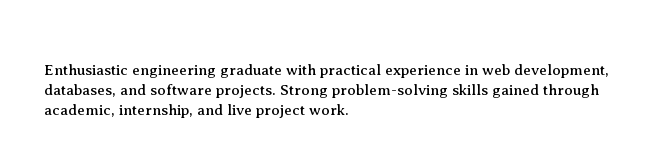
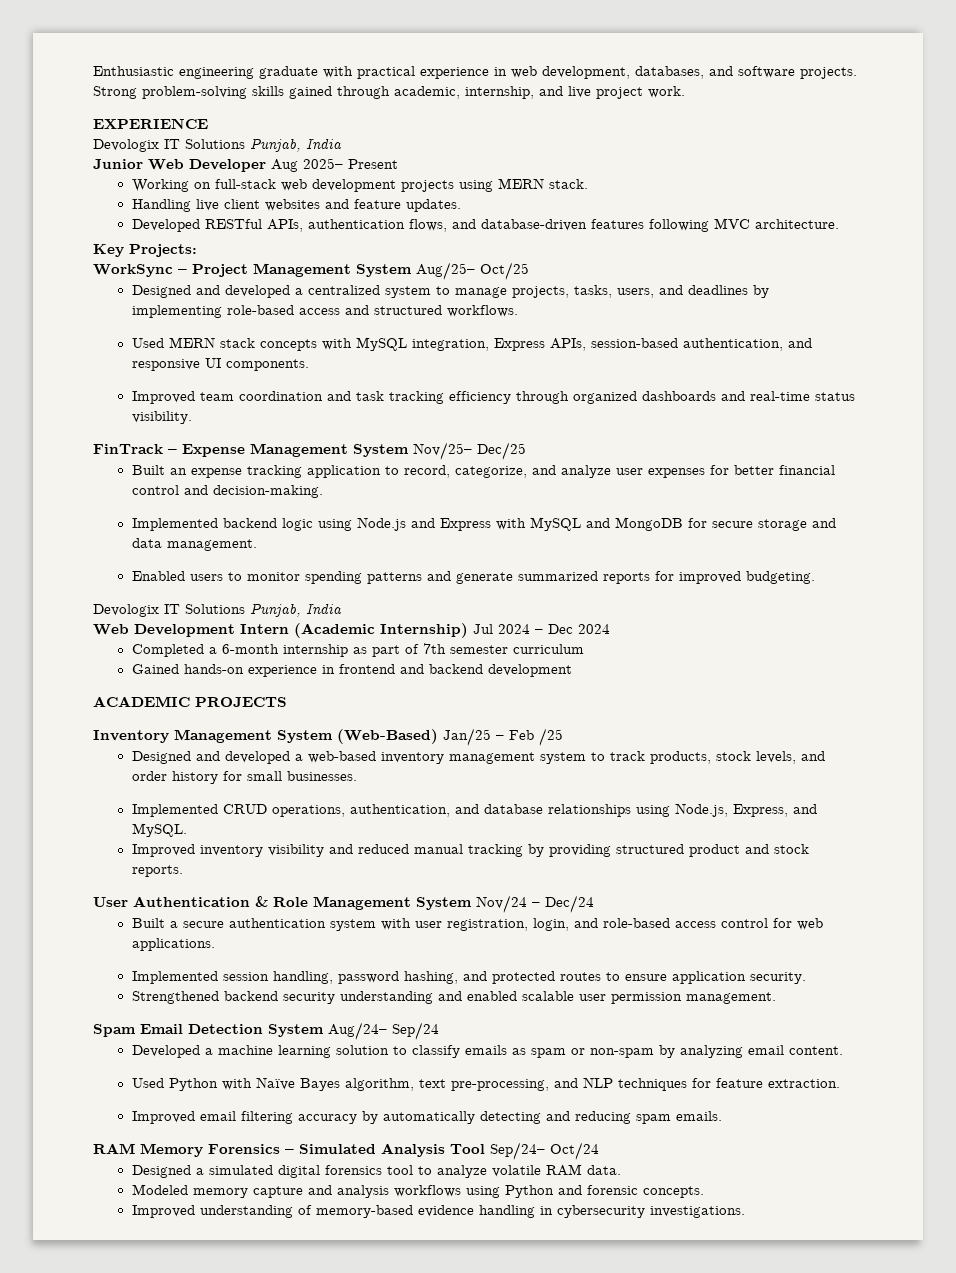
(350, 109) none -> [93,118,208,129] [93,138,342,152] [93,158,398,172] [131,178,588,192] [131,199,461,212] [131,218,839,232] [93,244,197,257] [93,262,529,280] [131,285,769,298] [131,305,518,318] [131,337,812,351] [131,358,309,371] [131,391,855,404] [131,411,192,424] [93,442,526,460] [131,465,835,478] [131,485,323,498] [131,517,836,531] [131,538,257,551] [131,571,815,584] [93,603,342,617] [93,623,610,638] [131,643,584,657] [131,664,572,677] [93,696,287,707] [93,728,563,746] [131,751,825,764] [131,771,357,784] [131,803,817,817] [131,823,187,837] [131,844,809,857] [131,865,183,877] [93,895,594,913] [131,918,823,931] [131,938,215,951] [131,971,806,984] [131,991,776,1004] [93,1022,439,1040] [131,1045,843,1058] [131,1077,840,1091] [131,1111,722,1124] [93,1142,599,1160] [131,1164,621,1178] [131,1184,704,1198] [131,1205,745,1218] // EXPERIENCE // Devologix IT Solutions Punjab, India // Junior Web Developer Aug 2025– Present // Working on full-stack web development projects using MERN stack. // Handling live client websites and feature updates. // Developed RESTful APIs, authentication flows, and database-driven features following MVC architecture. // Key Projects: // WorkSync – Project Management System Aug/25– Oct/25 // Designed and developed a centralized system to manage projects, tasks, users, and deadlines by implementing role-based access and structured workflows. // Used MERN stack concepts with MySQL integration, Express APIs, session-based authentication, and responsive UI components. // Improved team coordination and task tracking efficiency through organized dashboards and real-time status visibility. // FinTrack – Expense Management System Nov/25– Dec/25 // Built an expense tracking application to record, categorize, and analyze user expenses for better financial control and decision-making. // Implemented backend logic using Node.js and Express with MySQL and MongoDB for secure storage and data management. // Enabled users to monitor spending patterns and generate summarized reports for improved budgeting. // Devologix IT Solutions Punjab, India // Web Development Intern (Academic Internship) Jul 2024 – Dec 2024 // Completed a 6-month internship as part of 7th semester curriculum // Gained hands-on experience in frontend and backend development // ACADEMIC PROJECTS // Inventory Management System (Web-Based) Jan/25 – Feb /25 // Designed and developed a web-based inventory management system to track products, stock levels, and order history for small businesses. // Implemented CRUD operations, authentication, and database relationships using Node.js, Express, and MySQL. // Improved inventory visibility and reduced manual tracking by providing structured product and stock reports. // User Authentication & Role Management System Nov/24 – Dec/24 // Built a secure authentication system with user registration, login, and role-based access control for web applications. // Implemented session handling, password hashing, and protected routes to ensure application security. // Strengthened backend security understanding and enabled scalable user permission management. // Spam Email Detection System Aug/24– Sep/24 // Developed a machine learning solution to classify emails as spam or non-spam by analyzing email content. // Used Python with Naïve Bayes algorithm, text pre-processing, and NLP techniques for feature extraction. // Improved email filtering accuracy by automatically detecting and reducing spam emails. // RAM Memory Forensics – Simulated Analysis Tool Sep/24– Oct/24 // Designed a simulated digital forensics tool to analyze volatile RAM data. // Modeled memory capture and analysis workflows using Python and forensic concepts. // Improved understanding of memory-based evidence handling in cybersecurity investigations.

